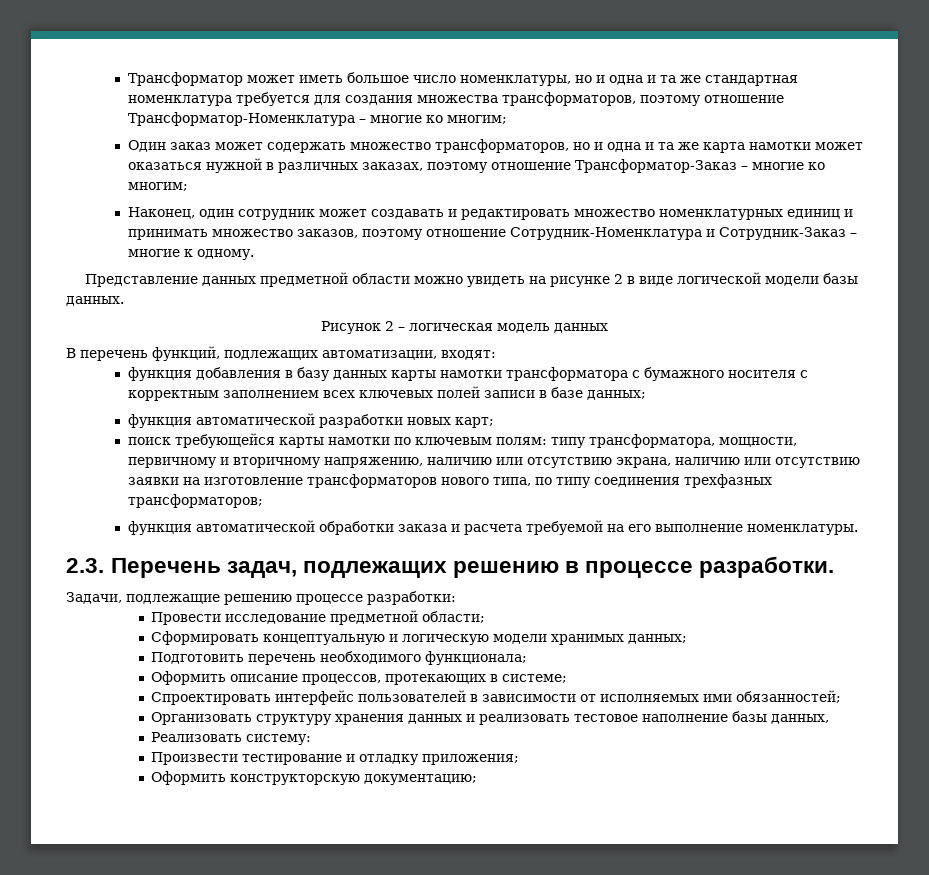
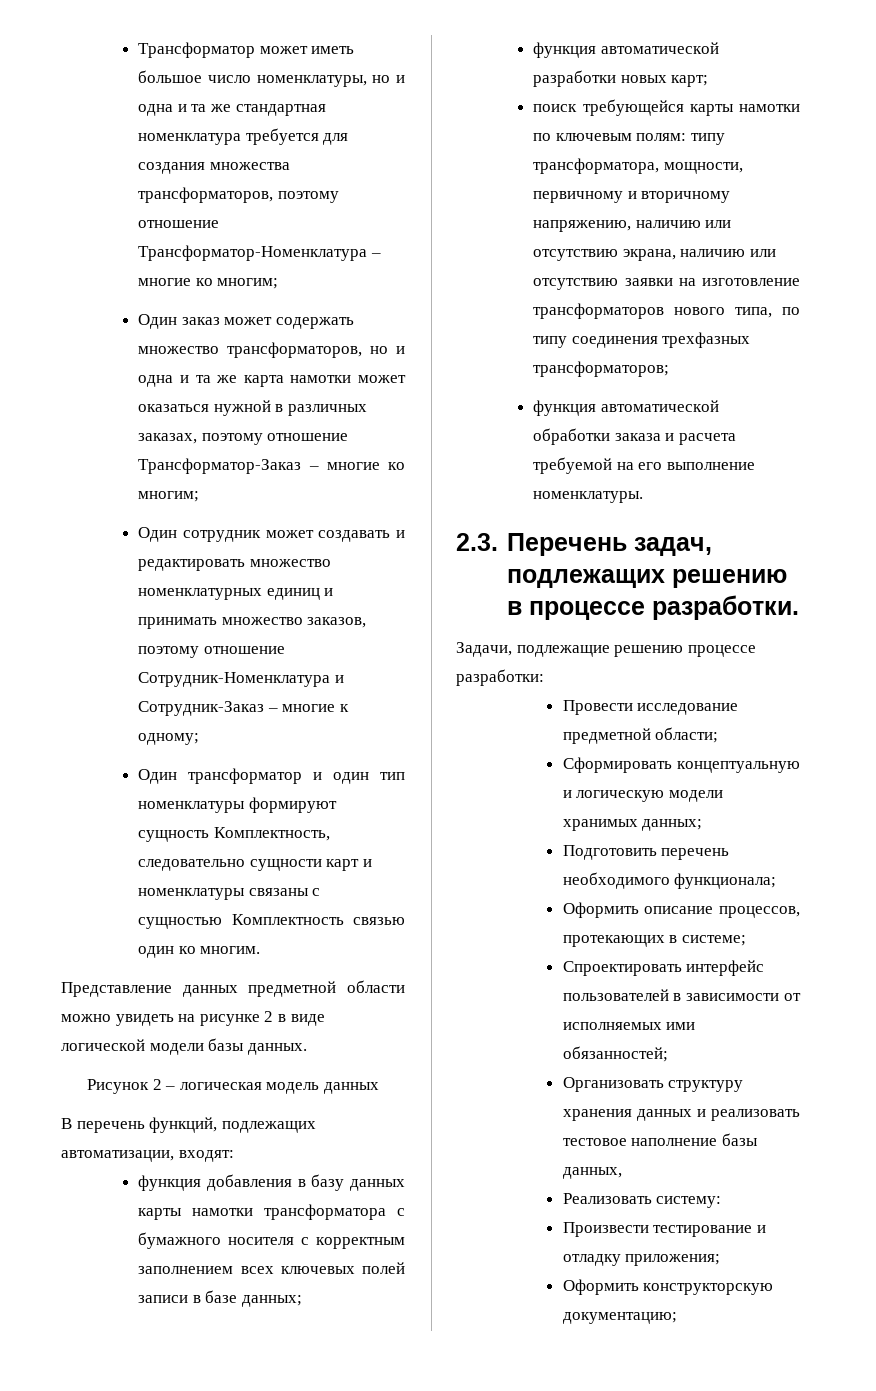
[127,207,234,219] Наконец, один -> [138,527,178,542] Один
[196,249,254,260] одному. -> [138,733,200,745] [138,768,405,784] [138,797,337,813] [138,827,330,842] [138,859,373,871] [138,888,321,900] [138,914,405,929] [138,946,261,958] одному; // Один трансформатор и один тип номенклатуры формируют сущность Комплектность, следовательно сущности карт и номенклатуры связаны с сущностью Комплектность связью один ко многим.

